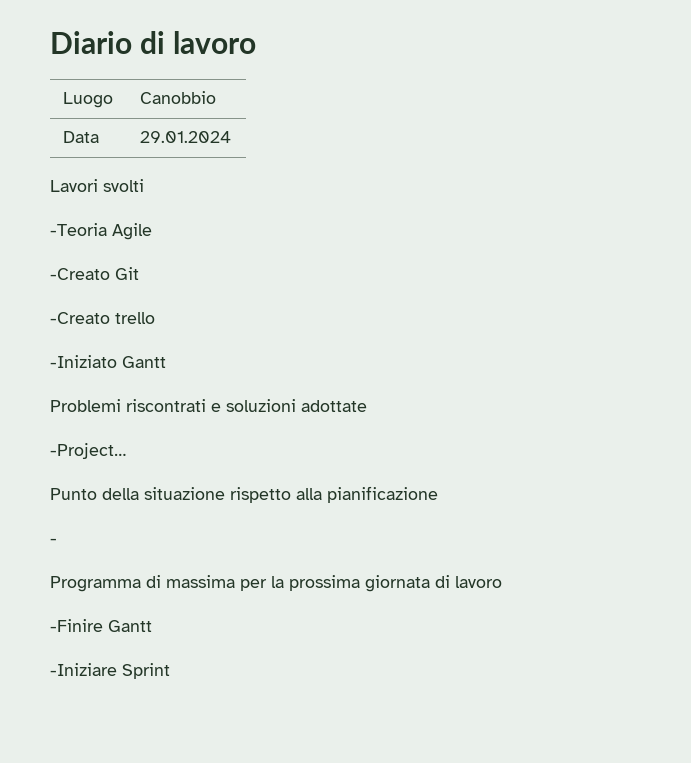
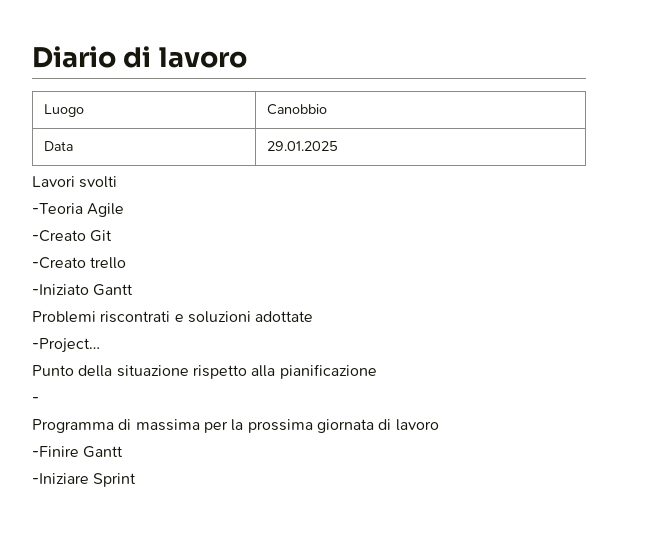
[140,131,232,143] 29.01.2024 -> [267,141,339,151] 29.01.2025

